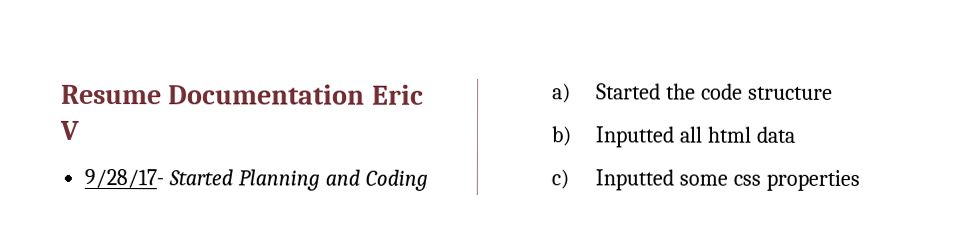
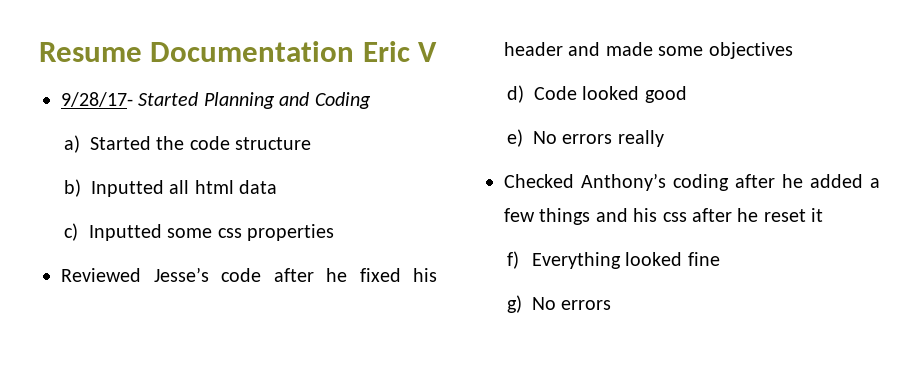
(860, 180) none -> [61,267,437,282] [504,42,793,59] [507,85,687,103] [507,129,664,147] [504,173,880,191] [504,208,824,225] [507,251,720,269] [507,295,612,313] // Reviewed Jesse’s code after he fixed his header and made some objectives // d) Code looked good // e) No errors really // Checked Anthony’s coding after he added a few things and his css after he reset it // f) Everything looked fine // g) No errors

